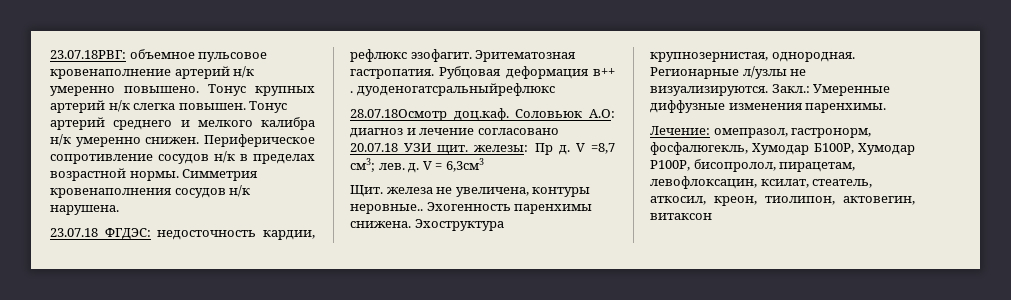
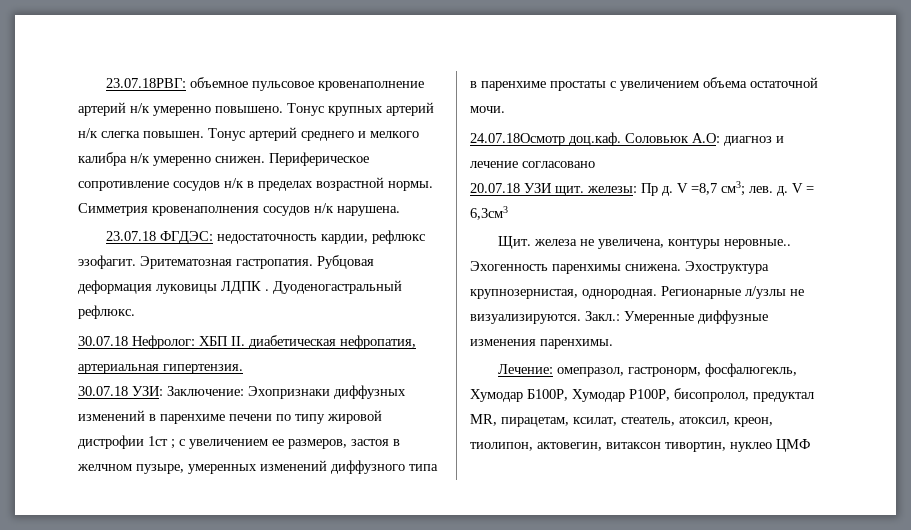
[157,230,257,240] недосточность -> [216,234,317,244] недостаточность
[593,68,615,76] [350,83,555,96] [350,109,447,121] в++ . дуоденогатсральныйрефлюкс // 28.07.18Осмотр -> [156,280,402,294] [78,305,135,319] [78,335,416,349] [78,364,243,374] [78,385,406,399] [78,410,382,424] [78,435,400,449] [77,460,438,474] [470,77,818,91] [470,106,505,113] [470,133,565,146] луковицы ЛДПК . Дуоденогастральный рефлюкс. // 30.07.18 Нефролог: ХБП II. диабетическая нефропатия, артериальная гипертензия. // 30.07.18 УЗИ: Заключение: Эхопризнаки диффузных изменений в паренхиме печени по типу жировой дистрофии 1ст ; с увеличением ее размеров, застоя в желчном пузыре, умеренных изменений диффузного типа в паренхиме простаты с увеличением объема остаточной мочи. // 24.07.18Осмотр
[779,162,856,172] [650,176,757,189] пирацетам, левофлоксацин, -> [753,392,814,402] [470,414,569,427] предуктал MR, пирацетам,
[650,196,706,205] аткосил, -> [679,417,730,426] атоксил,
(712, 216) none -> [665,439,810,452] тивортин, нуклео ЦМФ

